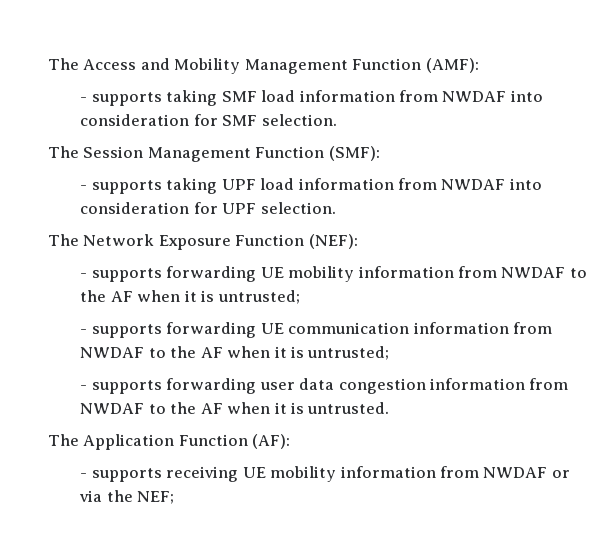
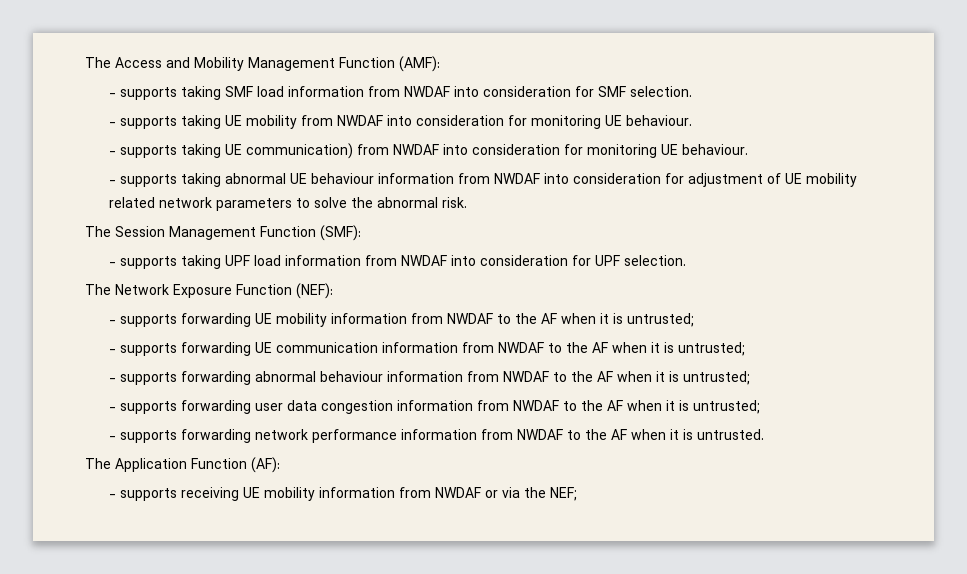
(337, 120) none -> [109,115,693,129] [109,143,749,159] [109,173,858,187] [109,197,468,211] // - supports taking UE mobility from NWDAF into consideration for monitoring UE behaviour. // - supports taking UE communication) from NWDAF into consideration for monitoring UE behaviour. // - supports taking abnormal UE behaviour information from NWDAF into consideration for adjustment of UE mobility related network parameters to solve the abnormal risk.
(390, 353) none -> [109,371,751,385] // - supports forwarding abnormal behaviour information from NWDAF to the AF when it is untrusted;
(304, 408) none -> [693,400,761,414] [109,429,694,443] untrusted; // - supports forwarding network performance information from NWDAF to the AF when it is

